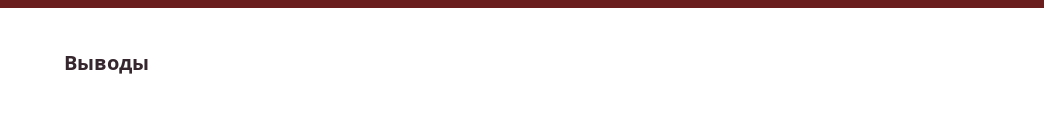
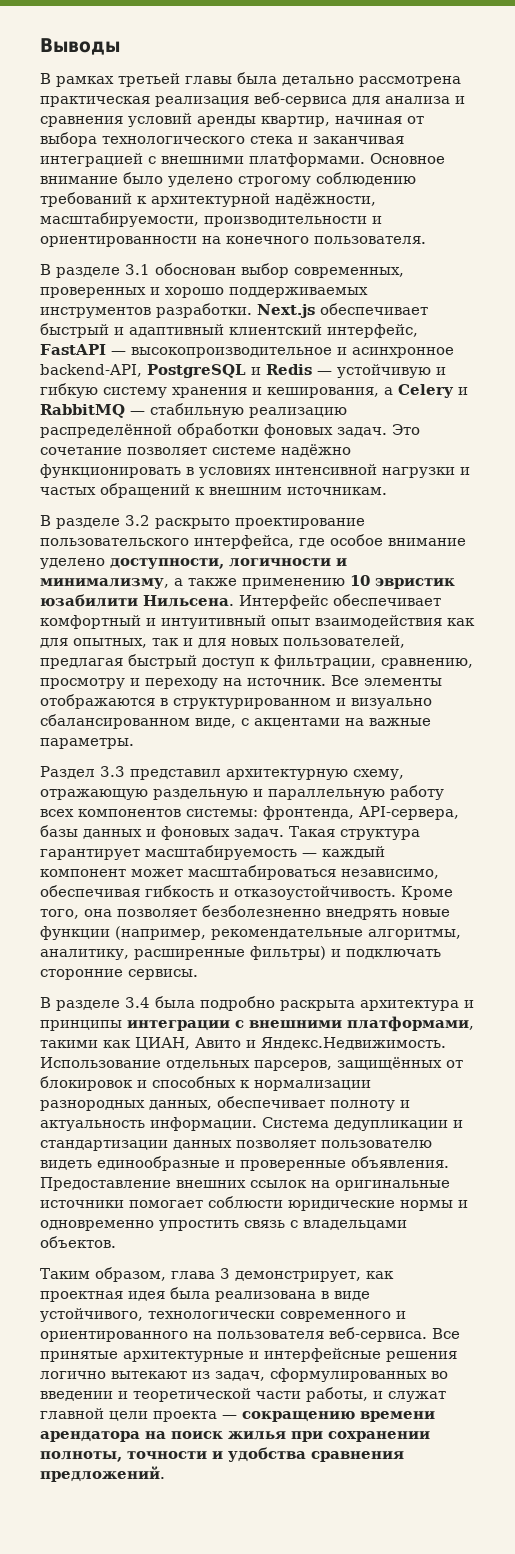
(149, 65) none -> [40,72,461,87] [40,92,465,107] [40,113,424,127] [40,132,404,147] [40,153,445,167] [40,172,416,187] [40,192,376,207] [40,212,382,227] [40,236,426,247] [40,263,404,278] [40,287,368,298] [40,303,428,318] [40,323,418,338] [40,344,454,358] [40,364,446,378] [40,383,468,398] [40,403,347,418] [40,423,420,438] [40,444,351,457] [40,464,470,478] [40,483,387,498] [40,515,365,529] [40,534,466,549] [40,558,347,569] [40,575,455,589] [40,594,441,609] [40,615,475,629] [40,635,405,648] [40,654,473,669] [40,675,442,689] [40,694,432,709] [40,714,431,729] [40,738,134,749] [40,766,404,780] [40,785,444,800] [40,806,459,820] [40,825,420,840] [40,845,385,860] [40,865,439,880] [40,885,453,900] [40,905,450,920] [40,926,461,940] [40,946,441,960] [40,969,198,980] [40,996,474,1011] [40,1016,474,1032] [40,1037,446,1050] [40,1057,463,1071] [40,1076,371,1091] [40,1096,410,1111] [40,1117,463,1131] [40,1140,432,1151] [40,1156,449,1171] [40,1177,450,1191] [40,1196,468,1211] [40,1220,407,1231] [40,1236,116,1248] [40,1267,394,1282] [40,1287,370,1302] [40,1308,406,1322] [40,1327,460,1342] [40,1348,457,1362] [40,1368,448,1382] [40,1387,446,1402] [40,1408,435,1422] [40,1431,430,1442] [40,1447,404,1462] [40,1466,165,1482] // В рамках третьей главы была детально рассмотрена практическая реализация веб-сервиса для анализа и сравнения условий аренды квартир, начиная от выбора технологического стека и заканчивая интеграцией с внешними платформами. Основное внимание было уделено строгому соблюдению требований к архитектурной надёжности, масштабируемости, производительности и ориентированности на конечного пользователя. // В разделе 3.1 обоснован выбор современных, проверенных и хорошо поддерживаемых инструментов разработки. Next.js обеспечивает быстрый и адаптивный клиентский интерфейс, FastAPI — высокопроизводительное и асинхронное backend-API, PostgreSQL и Redis — устойчивую и гибкую систему хранения и кеширования, а Celery и RabbitMQ — стабильную реализацию распределённой обработки фоновых задач. Это сочетание позволяет системе надёжно функционировать в условиях интенсивной нагрузки и частых обращений к внешним источникам. // В разделе 3.2 раскрыто проектирование пользовательского интерфейса, где особое внимание уделено доступности, логичности и минимализму, а также применению 10 эвристик юзабилити Нильсена. Интерфейс обеспечивает комфортный и интуитивный опыт взаимодействия как для опытных, так и для новых пользователей, предлагая быстрый доступ к фильтрации, сравнению, просмотру и переходу на источник. Все элементы отображаются в структурированном и визуально сбалансированном виде, с акцентами на важные параметры. // Раздел 3.3 представил архитектурную схему, отражающую раздельную и параллельную работу всех компонентов системы: фронтенда, API-сервера, базы данных и фоновых задач. Такая структура гарантирует масштабируемость — каждый компонент может масштабироваться независимо, обеспечивая гибкость и отказоустойчивость. Кроме того, она позволяет безболезненно внедрять новые функции (например, рекомендательные алгоритмы, аналитику, расширенные фильтры) и подключать сторонние сервисы. // В разделе 3.4 была подробно раскрыта архитектура и принципы интеграции с внешними платформами, такими как ЦИАН, Авито и Яндекс.Недвижимость. Использование отдельных парсеров, защищённых от блокировок и способных к нормализации разнородных данных, обеспечивает полноту и актуальность информации. Система дедупликации и стандартизации данных позволяет пользователю видеть единообразные и проверенные объявления. Предоставление внешних ссылок на оригинальные источники помогает соблюсти юридические нормы и одновременно упростить связь с владельцами объектов. // Таким образом, глава 3 демонстрирует, как проектная идея была реализована в виде устойчивого, технологически современного и ориентированного на пользователя веб-сервиса. Все принятые архитектурные и интерфейсные решения логично вытекают из задач, сформулированных во введении и теоретической части работы, и служат главной цели проекта — сокращению времени арендатора на поиск жилья при сохранении полноты, точности и удобства сравнения предложений.

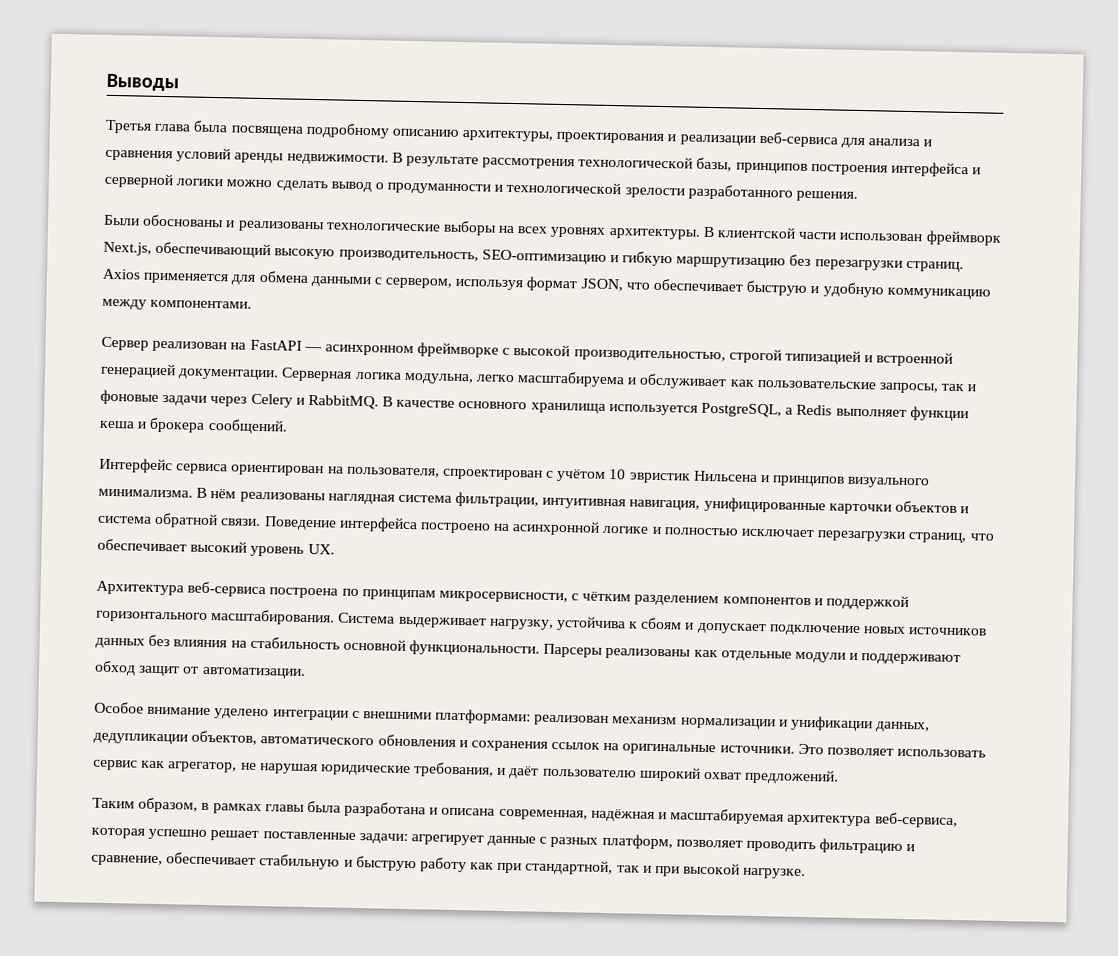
[40,72,461,87] [40,96,249,107] В рамках третьей главы была детально рассмотрена практическая реализация -> [105,119,756,146] Третья глава была посвящена подробному описанию архитектуры, проектирования и реализации
[261,116,424,127] [40,132,404,147] [40,153,445,167] [40,172,416,187] [40,192,376,207] [40,212,382,227] [40,236,426,247] [40,263,404,278] [40,287,368,298] [40,303,428,318] [40,323,418,338] [40,344,454,358] [40,364,446,378] [40,383,468,398] [40,403,347,418] [40,423,420,438] [40,444,351,457] [40,464,470,478] [40,483,387,498] [40,515,365,529] [40,534,466,549] [40,558,347,569] [40,575,455,589] [40,594,441,609] [40,615,475,629] [40,635,405,648] [40,654,473,669] [40,675,442,689] [40,694,432,709] [40,714,431,729] [40,738,134,749] [40,766,404,780] [40,785,444,800] [40,806,459,820] [40,825,420,840] [40,845,385,860] [40,865,439,880] [40,885,453,900] [40,905,450,920] [40,926,461,940] [40,946,441,960] [40,969,198,980] [40,996,474,1011] [40,1016,474,1032] [40,1037,446,1050] [40,1057,463,1071] [40,1076,371,1091] [40,1096,410,1111] [40,1117,463,1131] [40,1140,432,1151] [40,1156,449,1171] [40,1177,450,1191] [40,1196,468,1211] [40,1220,407,1231] [40,1236,116,1248] [40,1267,394,1282] [40,1287,370,1302] [40,1308,406,1322] [40,1327,460,1342] [40,1348,457,1362] [40,1368,448,1382] [40,1387,446,1402] [40,1408,435,1422] [40,1431,430,1442] [40,1447,404,1462] [40,1466,165,1482] квартир, начиная от выбора технологического стека и заканчивая интеграцией с внешними платформами. Основное внимание было уделено строгому соблюдению требований к архитектурной надёжности, масштабируемости, производительности и ориентированности на конечного пользователя. // В разделе 3.1 обоснован выбор современных, проверенных и хорошо поддерживаемых инструментов разработки. Next.js обеспечивает быстрый и адаптивный клиентский интерфейс, FastAPI — высокопроизводительное и асинхронное backend-API, PostgreSQL и Redis — устойчивую и гибкую систему хранения и кеширования, а Celery и RabbitMQ — стабильную реализацию распределённой обработки фоновых задач. Это сочетание позволяет системе надёжно функционировать в условиях интенсивной нагрузки и частых обращений к внешним источникам. // В разделе 3.2 раскрыто проектирование пользовательского интерфейса, где особое внимание уделено доступности, логичности и минимализму, а также применению 10 эвристик юзабилити Нильсена. Интерфейс обеспечивает комфортный и интуитивный опыт взаимодействия как для опытных, так и для новых пользователей, предлагая быстрый доступ к фильтрации, сравнению, просмотру и переходу на источник. Все элементы отображаются в структурированном и визуально сбалансированном виде, с акцентами на важные параметры. // Раздел 3.3 представил архитектурную схему, отражающую раздельную и параллельную работу всех компонентов системы: фронтенда, API-сервера, базы данных и фоновых задач. Такая структура гарантирует масштабируемость — каждый компонент может масштабироваться независимо, обеспечивая гибкость и отказоустойчивость. Кроме того, она позволяет безболезненно внедрять новые функции (например, рекомендательные алгоритмы, аналитику, расширенные фильтры) и подключать сторонние сервисы. // В разделе 3.4 была подробно раскрыта архитектура и принципы интеграции с внешними платформами, такими как ЦИАН, Авито и Яндекс.Недвижимость. Использование отдельных парсеров, защищённых от блокировок и способных к нормализации разнородных данных, обеспечивает полноту и актуальность информации. Система дедупликации и стандартизации данных позволяет пользователю видеть единообразные и проверенные объявления. Предоставление внешних ссылок на оригинальные источники помогает соблюсти юридические нормы и одновременно упростить связь с владельцами объектов. // Таким образом, глава 3 демонстрирует, как проектная идея была реализована в виде устойчивого, технологически современного и ориентированного на пользователя веб-сервиса. Все принятые архитектурные и интерфейсные решения логично вытекают из задач, сформулированных во введении и теоретической части работы, и служат главной цели проекта — сокращению времени арендатора на поиск жилья при сохранении полноты, точности и удобства сравнения предложений. -> [286,152,982,178] [104,172,859,202] [103,214,1002,246] [103,241,964,273] [102,268,991,300] [102,298,253,310] [101,336,954,367] [100,362,977,394] [100,389,969,422] [99,417,288,435] [99,457,931,489] [98,487,970,515] [98,512,994,544] [97,538,335,557] [96,580,910,611] [96,609,988,637] [95,634,962,666] [94,660,306,679] [94,701,931,733] [93,730,987,758] [93,759,840,785] [92,797,958,829] [91,827,916,854] [91,852,807,880] недвижимости. В результате рассмотрения технологической базы, принципов построения интерфейса и серверной логики можно сделать вывод о продуманности и технологической зрелости разработанного решения. // Были обоснованы и реализованы технологические выборы на всех уровнях архитектуры. В клиентской части использован фреймворк Next.js, обеспечивающий высокую производительность, SEO-оптимизацию и гибкую маршрутизацию без перезагрузки страниц. Axios применяется для обмена данными с сервером, используя формат JSON, что обеспечивает быструю и удобную коммуникацию между компонентами. // Сервер реализован на FastAPI — асинхронном фреймворке с высокой производительностью, строгой типизацией и встроенной генерацией документации. Серверная логика модульна, легко масштабируема и обслуживает как пользовательские запросы, так и фоновые задачи через Celery и RabbitMQ. В качестве основного хранилища используется PostgreSQL, а Redis выполняет функции кеша и брокера сообщений. // Интерфейс сервиса ориентирован на пользователя, спроектирован с учётом 10 эвристик Нильсена и принципов визуального минимализма. В нём реализованы наглядная система фильтрации, интуитивная навигация, унифицированные карточки объектов и система обратной связи. Поведение интерфейса построено на асинхронной логике и полностью исключает перезагрузки страниц, что обеспечивает высокий уровень UX. // Архитектура веб-сервиса построена по принципам микросервисности, с чётким разделением компонентов и поддержкой горизонтального масштабирования. Система выдерживает нагрузку, устойчива к сбоям и допускает подключение новых источников данных без влияния на стабильность основной функциональности. Парсеры реализованы как отдельные модули и поддерживают обход защит от автоматизации. // Особое внимание уделено интеграции с внешними платформами: реализован механизм нормализации и унификации данных, дедупликации объектов, автоматического обновления и сохранения ссылок на оригинальные источники. Это позволяет использовать сервис как агрегатор, не нарушая юридические требования, и даёт пользователю широкий охват предложений. // Таким образом, в рамках главы была разработана и описана современная, надёжная и масштабируемая архитектура веб-сервиса, которая успешно решает поставленные задачи: агрегирует данные с разных платформ, позволяет проводить фильтрацию и сравнение, обеспечивает стабильную и быструю работу как при стандартной, так и при высокой нагрузке.

